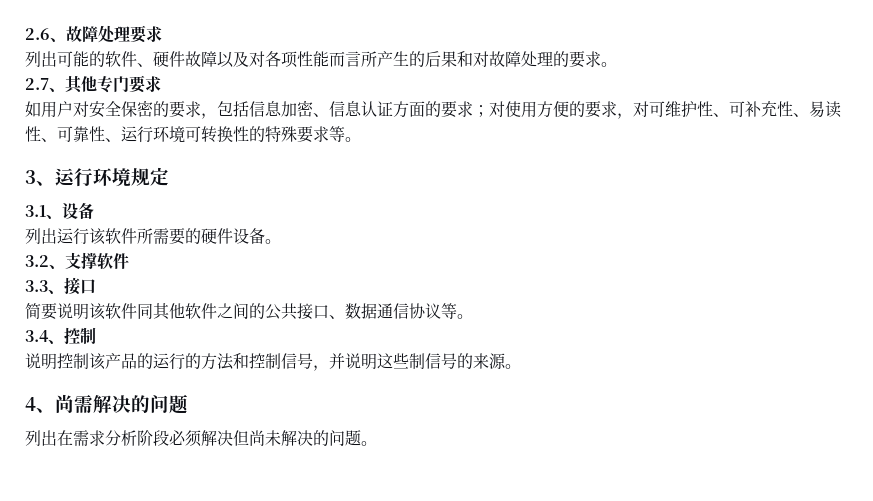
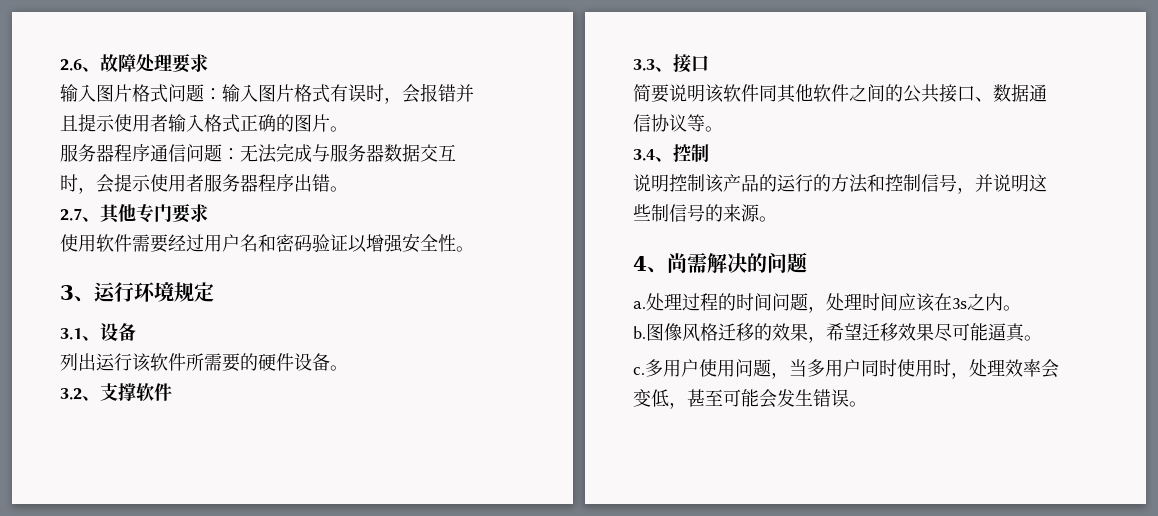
[25,51,601,68] 列出可能的软件、硬件故障以及对各项性能而言所产生的后果和对故障处理的要求 -> [60,83,474,104] [60,114,348,133] [60,143,456,163] [60,174,330,194] 输入图片格式问题：输入图片格式有误时，会报错并且提示使用者输入格式正确的图片。 // 服务器程序通信问题：无法完成与服务器数据交互时，会提示使用者服务器程序出错
[25,100,841,119] [25,126,345,143] 如用户对安全保密的要求，包括信息加密、信息认证方面的要求；对使用方便的要求，对可维护性、可补充性、易读性、可靠性、运行环境可转换性的特殊要求等 -> [60,233,456,253] 使用软件需要经过用户名和密码验证以增强安全性
[25,430,361,447] 列出在需求分析阶段必须解决但尚未解决的问题 -> [633,293,1021,313] [633,323,1042,343] [633,359,1059,379] [633,389,849,409] a.处理过程的时间问题，处理时间应该在3s之内。 // b.图像风格迁移的效果，希望迁移效果尽可能逼真。 // c.多用户使用问题，当多用户同时使用时，处理效率会变低，甚至可能会发生错误

